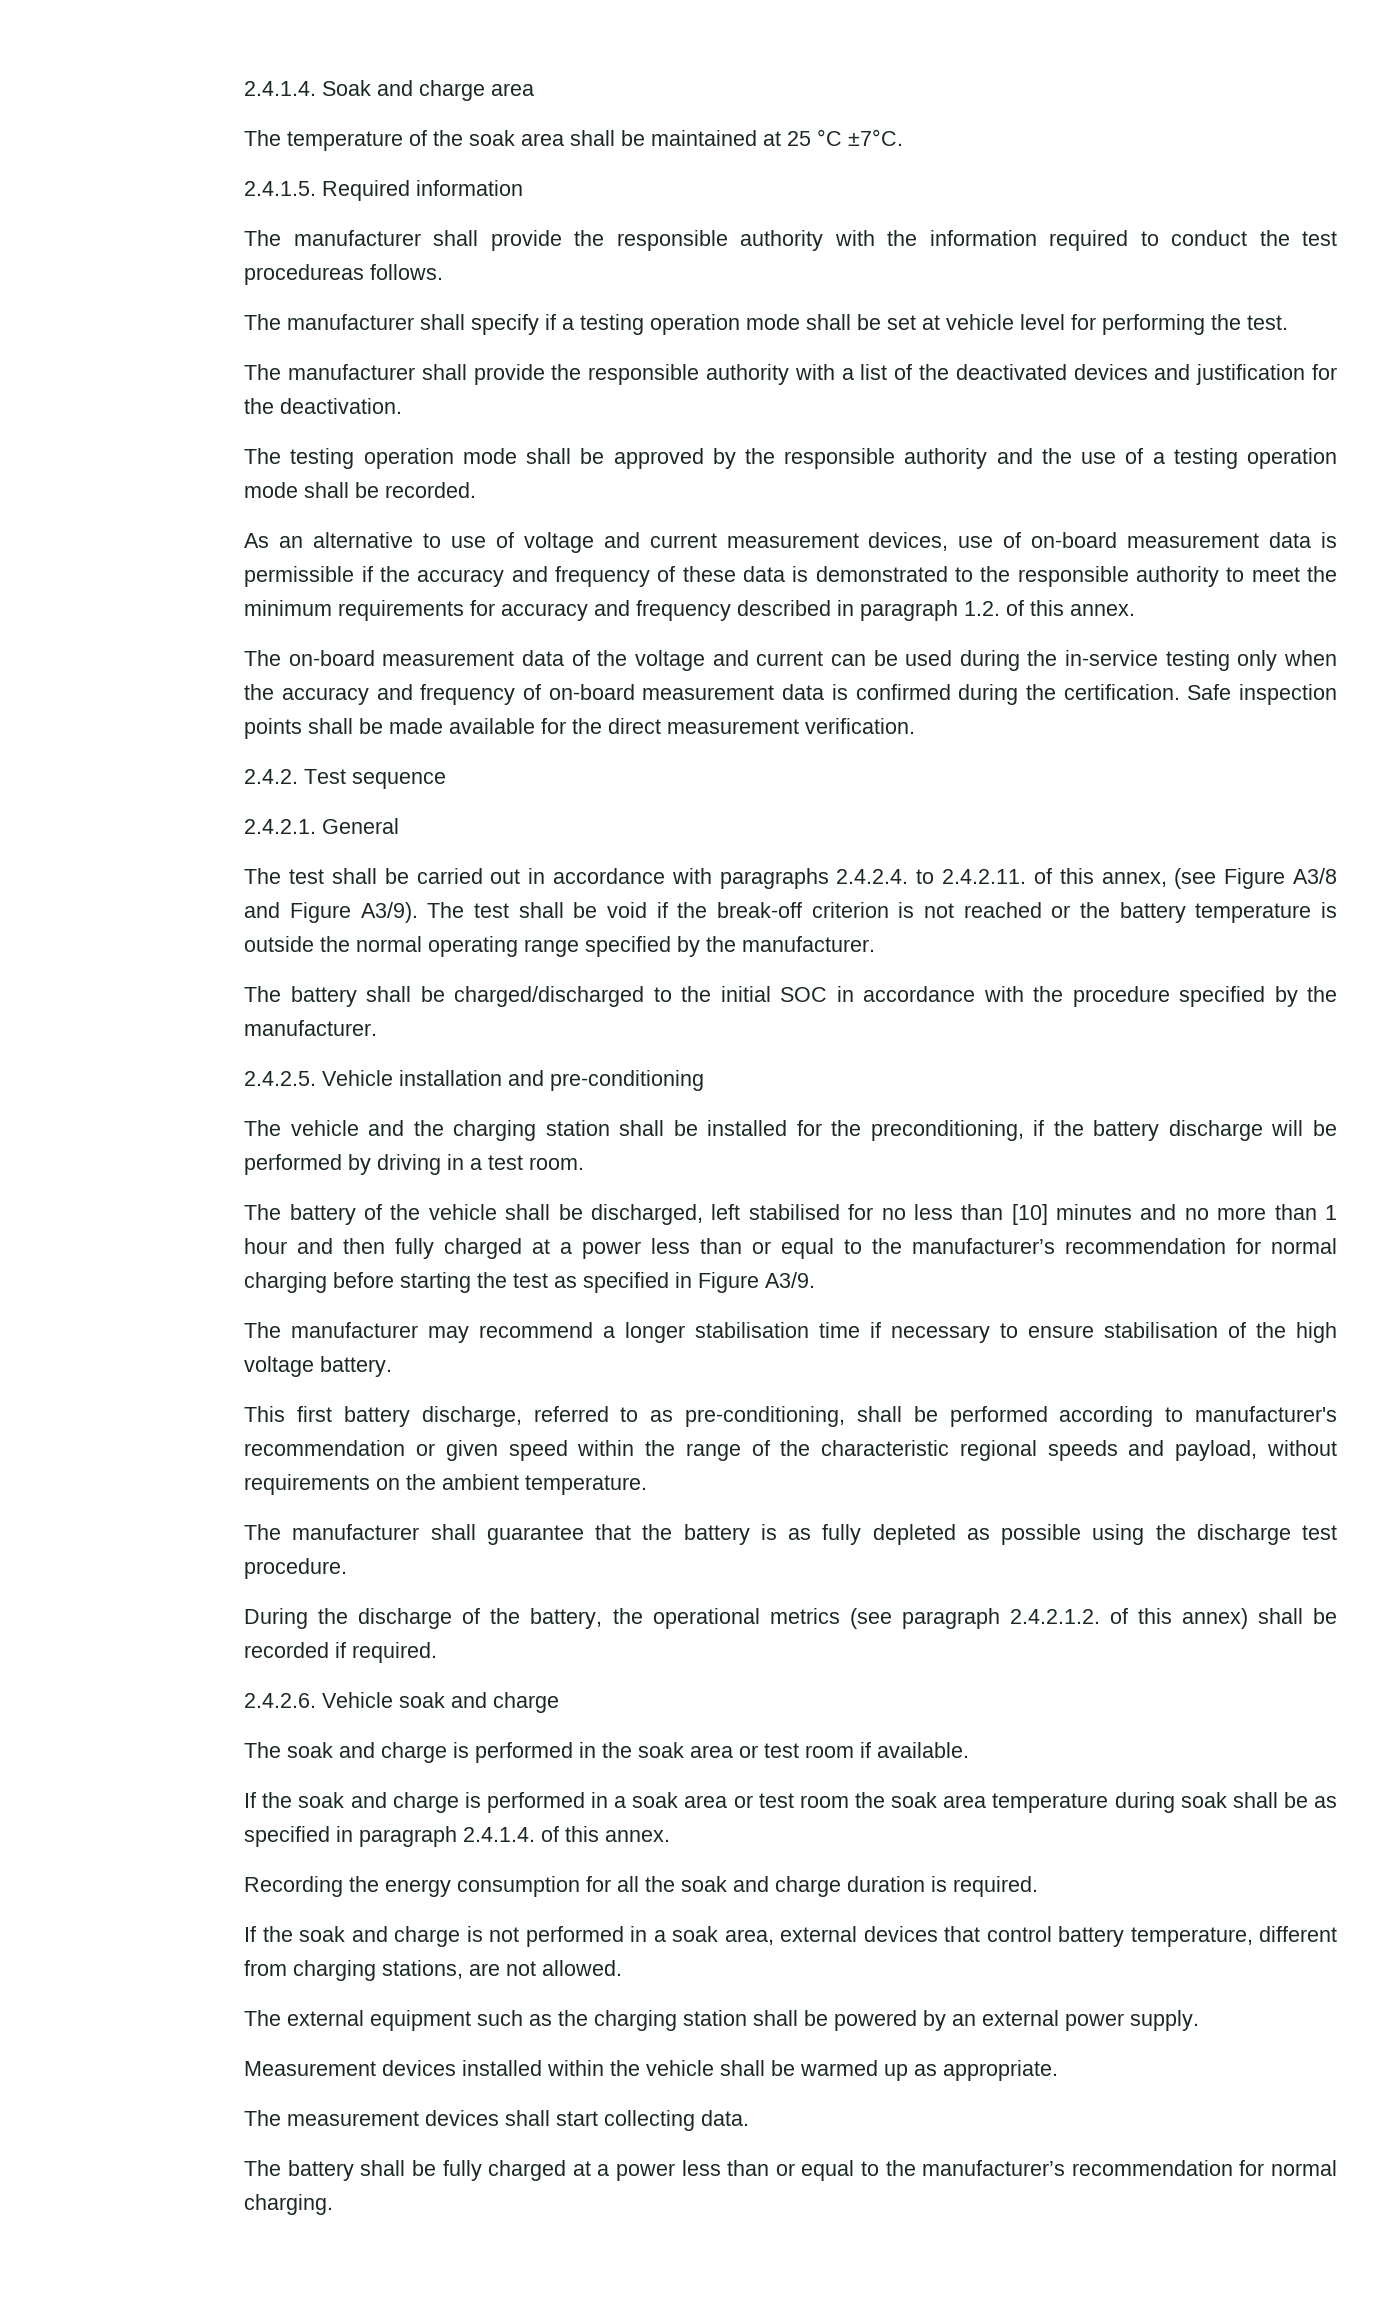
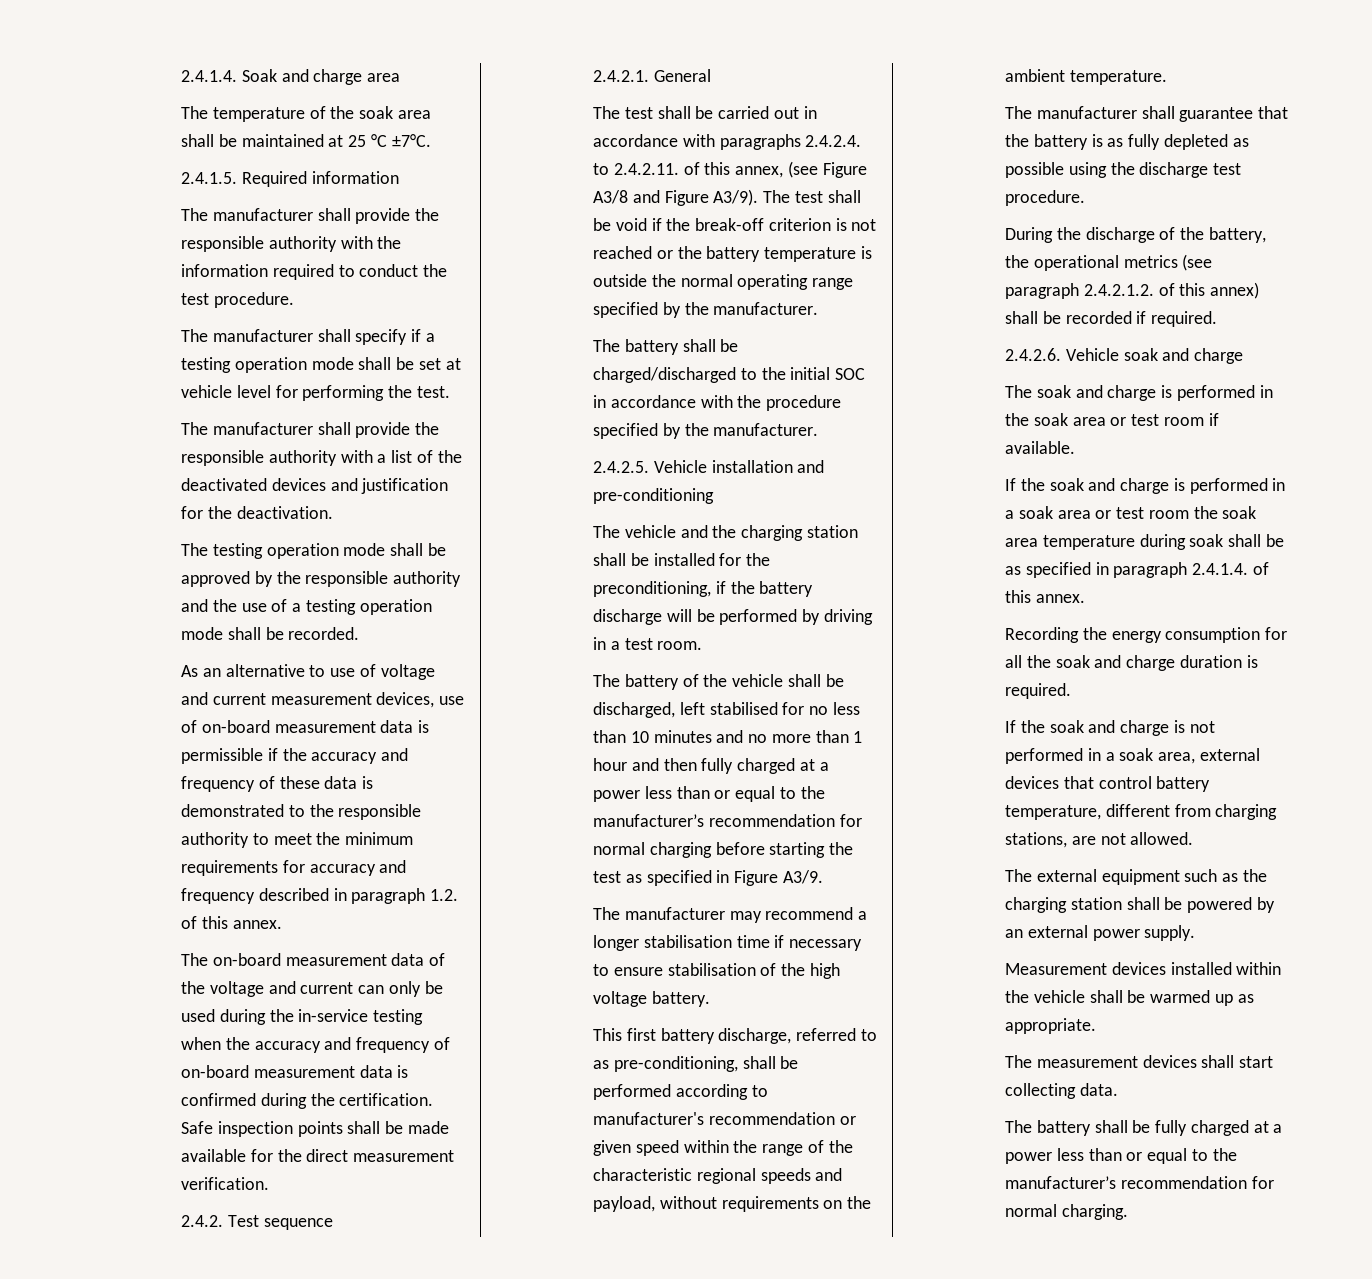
[244,264,444,285] procedureas follows. -> [213,292,294,308] procedure.
(866, 660) none -> [388,981,421,997] only
[1237,650,1278,671] only -> (424, 1017) none
[1011,1204,1048,1225] [10] -> [630,731,649,743] 10

